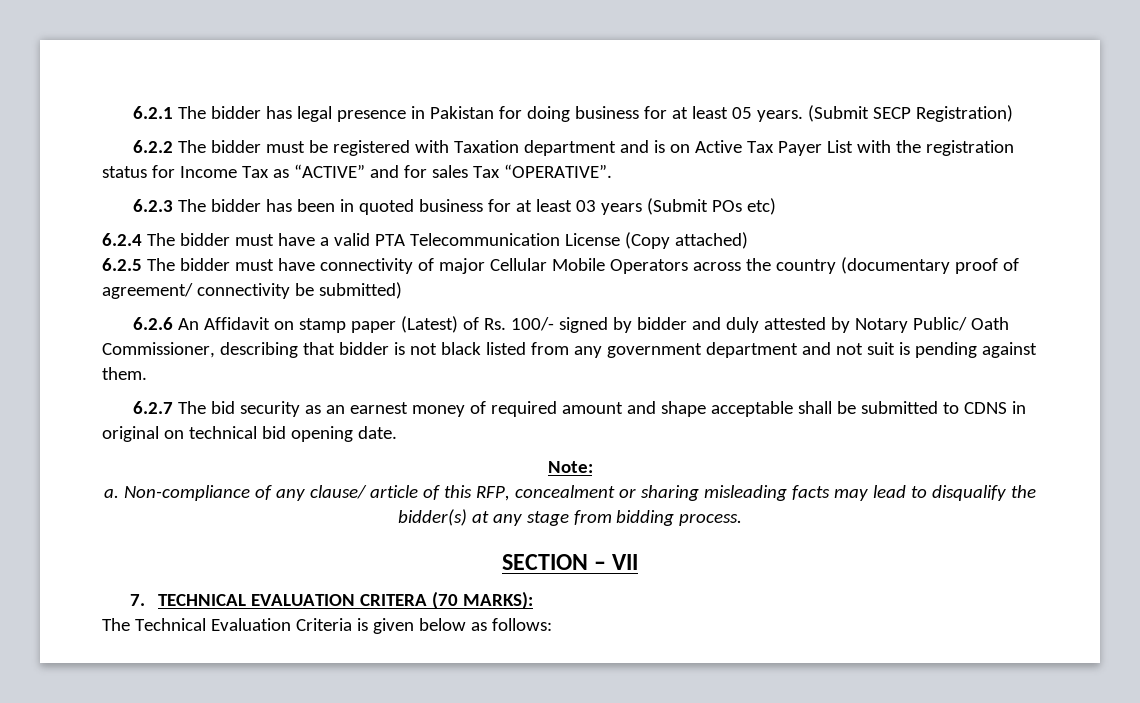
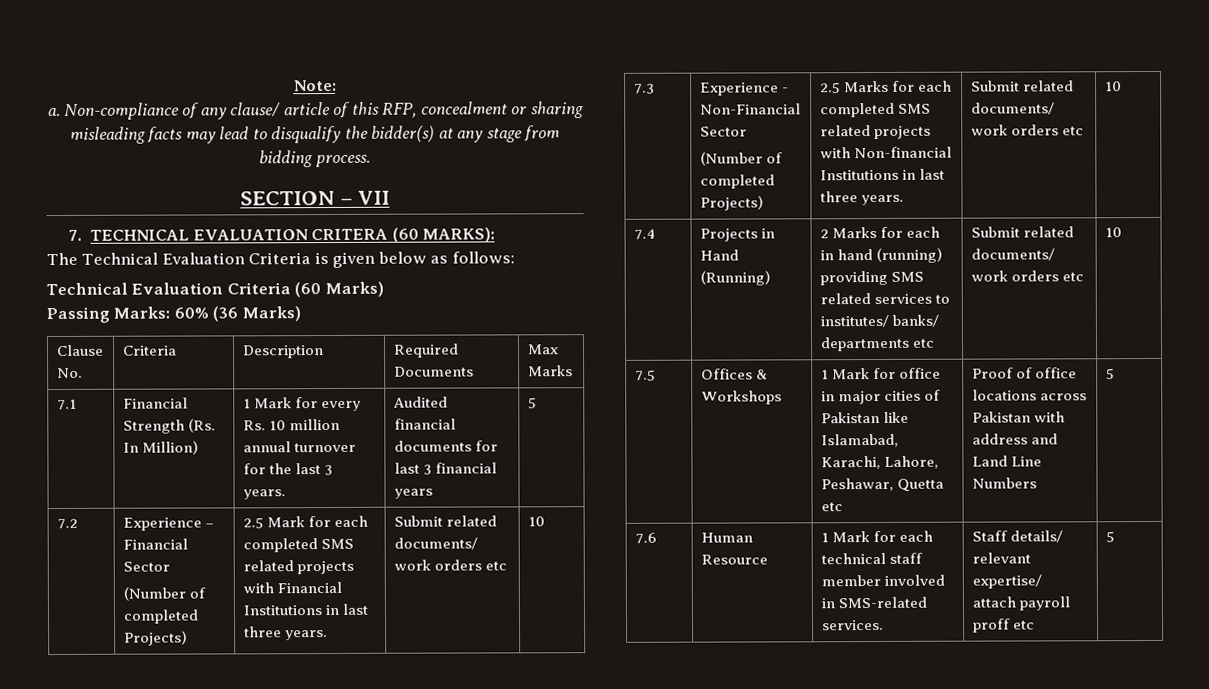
[132,105,1013,122] [132,140,1014,156] [102,164,612,178] [132,198,776,215] [102,232,748,249] [102,257,1019,274] [102,282,402,299] [132,316,1009,333] [102,342,1037,358] [102,367,147,380] [132,401,1026,417] [102,426,397,442] 6.2.1 The bidder has legal presence in Pakistan for doing business for at least 05 years. (Submit SECP Registration) // 6.2.2 The bidder must be registered with Taxation department and is on Active Tax Payer List with the registration status for Income Tax as “ACTIVE” and for sales Tax “OPERATIVE”. // 6.2.3 The bidder has been in quoted business for at least 03 years (Submit POs etc) // 6.2.4 The bidder must have a valid PTA Telecommunication License (Copy attached) // 6.2.5 The bidder must have connectivity of major Cellular Mobile Operators across the country (documentary proof of agreement/ connectivity be submitted) // 6.2.6 An Affidavit on stamp paper (Latest) of Rs. 100/- signed by bidder and duly attested by Notary Public/ Oath Commissioner, describing that bidder is not black listed from any government department and not suit is pending against them. // 6.2.7 The bid security as an earnest money of required amount and shape acceptable shall be submitted to CDNS in original on technical bid opening date. // -> (293, 85) none
[432,591,459,609] (70 -> [391,227,419,243] (60
(552, 624) none -> [46,281,384,298] [46,306,301,324] [55,344,104,357] [56,367,83,379] [122,345,177,356] [242,345,324,359] [392,343,459,358] [393,366,474,377] [526,344,559,355] [527,365,573,377] [56,398,77,411] [122,397,188,409] [122,418,216,434] [122,440,199,455] [242,397,361,412] [242,418,340,431] [242,441,356,453] [242,463,333,476] [242,489,286,500] [392,396,448,408] [393,418,456,430] [393,440,498,452] [393,462,497,475] [393,488,433,499] [527,397,537,409] [56,518,78,530] [122,517,214,531] [122,538,188,550] [122,561,170,572] [122,586,206,601] [122,609,199,624] [123,630,188,646] [242,515,368,529] [242,538,354,553] [242,560,354,575] [242,581,342,594] [242,603,368,616] [243,626,328,641] [393,515,497,527] [393,537,478,550] [393,559,507,571] [527,516,545,527] [633,83,655,94] [699,82,789,96] [699,103,801,115] [699,126,747,137] [699,151,783,166] [699,174,775,189] [699,195,764,211] [819,80,952,94] [819,102,931,118] [819,125,931,140] [819,146,952,159] [819,168,945,181] [819,191,904,206] [970,80,1074,92] [970,102,1055,115] [970,124,1084,136] [1104,81,1122,92] [633,228,656,240] [699,228,775,242] [699,249,739,261] [699,270,771,286] [819,226,940,239] [819,247,943,264] [819,270,924,286] [819,293,950,305] [819,314,939,328] [819,336,935,352] [970,226,1074,238] [970,248,1055,261] [970,270,1084,282] [1104,227,1122,238] [634,369,656,381] [700,368,768,380] [700,390,782,405] [820,367,941,380] [820,389,941,405] [820,411,909,424] [820,433,899,448] [820,455,939,470] [820,477,944,492] [820,502,843,512] [971,367,1077,379] [971,389,1087,401] [971,411,1065,423] [971,433,1058,445] [971,455,1042,467] [971,477,1037,489] [1105,368,1115,380] [634,532,657,544] [700,532,753,543] [700,554,768,565] [820,530,933,543] [820,552,923,565] [820,574,945,587] [820,596,927,609] [821,619,884,631] [971,530,1063,543] [971,552,1031,564] [971,574,1042,589] [971,596,1070,611] [972,618,1035,633] [1105,531,1115,543] // Technical Evaluation Criteria (60 Marks) // Passing Marks: 60% (36 Marks) // Clause No. | Criteria | Description | Required Documents | Max Marks // 7.1 | Financial Strength (Rs. In Million) | 1 Mark for every Rs. 10 million annual turnover for the last 3 years. | Audited financial documents for last 3 financial years | 5 // 7.2 | Experience – Financial Sector // (Number of completed Projects) | 2.5 Mark for each completed SMS related projects with Financial Institutions in last three years. | Submit related documents/ work orders etc | 10 // 7.3 | Experience - Non-Financial Sector // (Number of completed Projects) | 2.5 Marks for each completed SMS related projects with Non-financial Institutions in last three years. | Submit related documents/ work orders etc | 10 // 7.4 | Projects in Hand (Running) | 2 Marks for each in hand (running) providing SMS related services to institutes/ banks/ departments etc | Submit related documents/ work orders etc | 10 // 7.5 | Offices & Workshops | 1 Mark for office in major cities of Pakistan like Islamabad, Karachi, Lahore, Peshawar, Quetta etc | Proof of office locations across Pakistan with address and Land Line Numbers | 5 // 7.6 | Human Resource | 1 Mark for each technical staff member involved in SMS-related services. | Staff details/ relevant expertise/ attach payroll proff etc | 5

